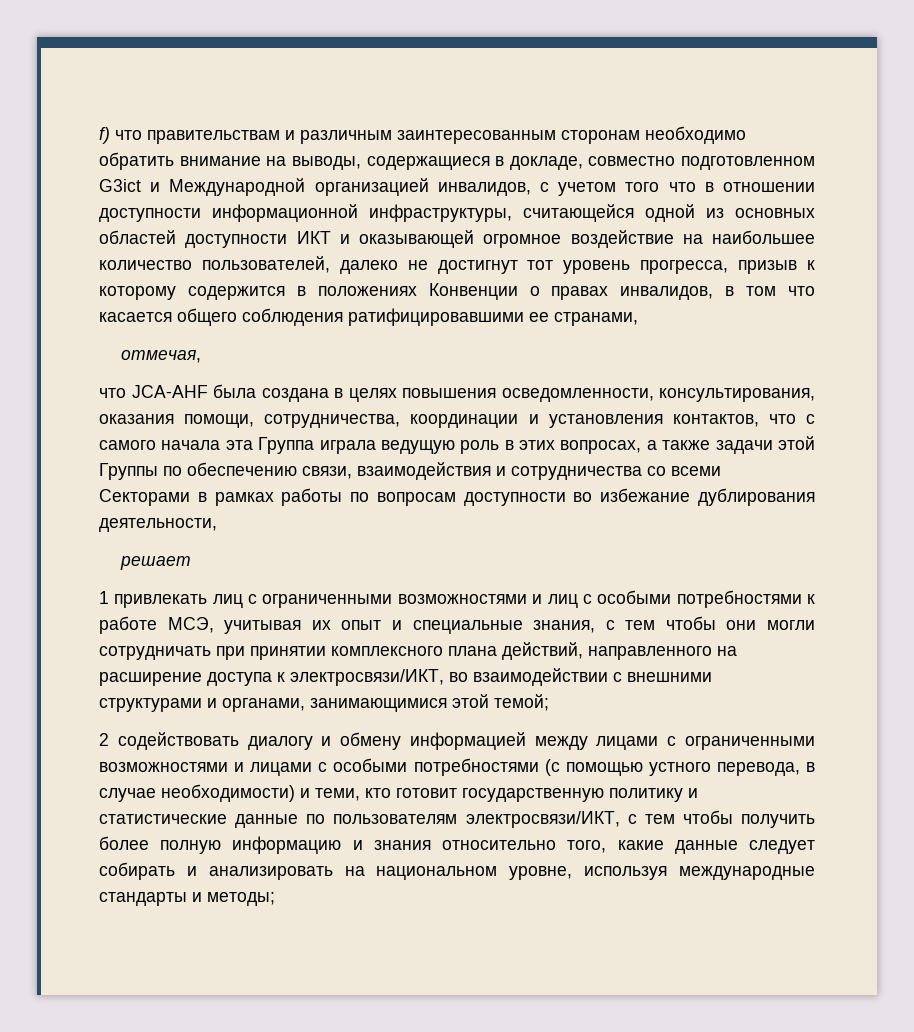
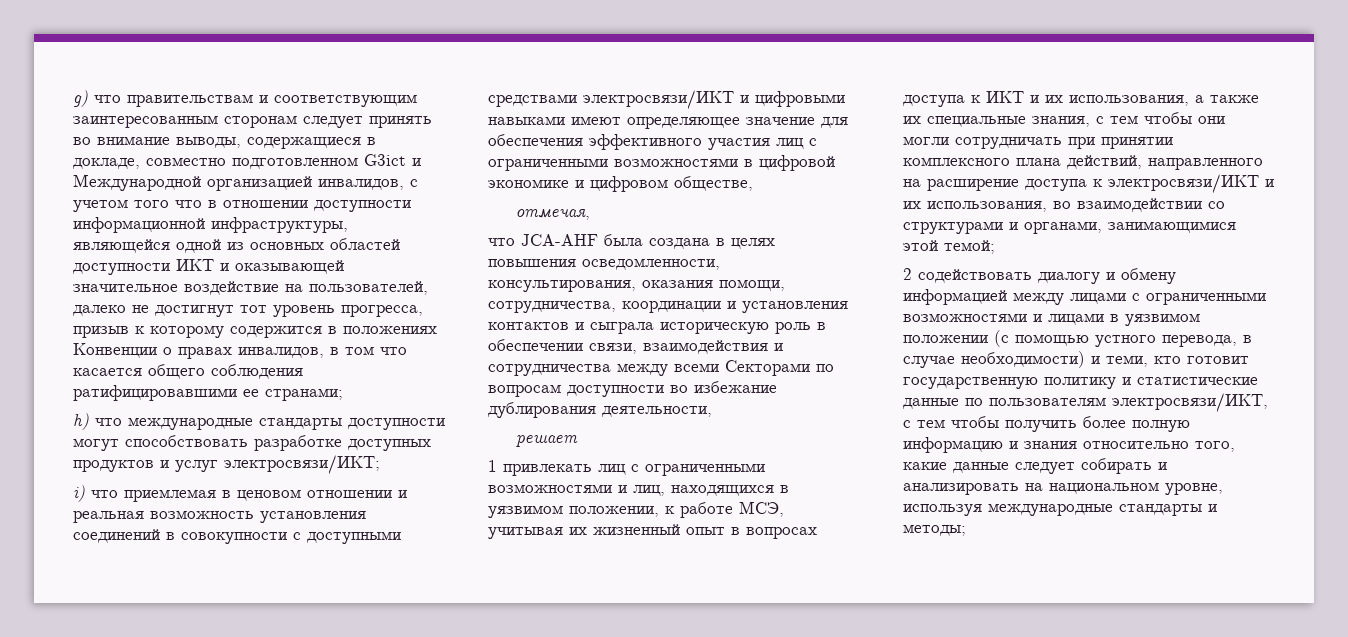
[99,127,110,144] f) -> [73,90,88,107] g)
[300,130,392,144] различным -> [274,94,417,107] соответствующим
[645,126,746,144] [99,152,287,170] необходимо обратить внимание на -> [303,116,432,128] [73,136,170,145] следует принять во внимание
[523,204,634,222] считающейся -> [73,239,170,253] являющейся
[483,234,562,248] огромное -> [73,284,178,292] значительное
[712,230,815,244] [99,260,192,270] наибольшее количество -> (303, 288) none
[554,312,638,326] странами, -> [265,388,343,401] [73,413,445,430] [73,435,431,451] [73,455,380,474] [73,485,407,502] [73,510,366,523] [73,529,401,544] [488,90,845,109] [488,116,848,129] [488,134,817,150] [488,155,835,171] [488,176,753,192] странами; // h) что международные стандарты доступности могут способствовать разработке доступных продуктов и услуг электросвязи/ИКТ; // i) что приемлемая в ценовом отношении и реальная возможность установления соединений в совокупности с доступными средствами электросвязи/ИКТ и цифровыми навыками имеют определяющее значение для обеспечения эффективного участия лиц с ограниченными возможностями в цифровой экономике и цифровом обществе,
[672,414,815,427] [99,436,815,454] [99,462,297,480] контактов, что с самого начала эта Группа играла ведущую роль в этих вопросах, а также задачи этой Группы по обеспечению -> [488,322,826,334] [488,339,583,351] контактов и сыграла историческую роль в обеспечении
[647,466,666,476] со -> [617,363,668,376] между
[197,488,343,506] в рамках работы -> (810, 368) none
[547,590,802,608] лиц с особыми потребностями -> [633,485,789,496] [488,505,659,518] лиц, находящихся в уязвимом положении,
[341,620,402,630] опыт и -> [593,524,817,539] [903,91,1259,107] [903,116,921,124] жизненный опыт в вопросах доступа к ИКТ и их использования, а также их
[290,668,712,686] электросвязи/ИКТ, во взаимодействии с внешними -> [1108,174,1274,193] [903,198,1225,212] электросвязи/ИКТ и их использования, во взаимодействии со
[318,758,539,776] с особыми потребностями -> [1110,313,1200,326] [903,335,988,343] в уязвимом положении

